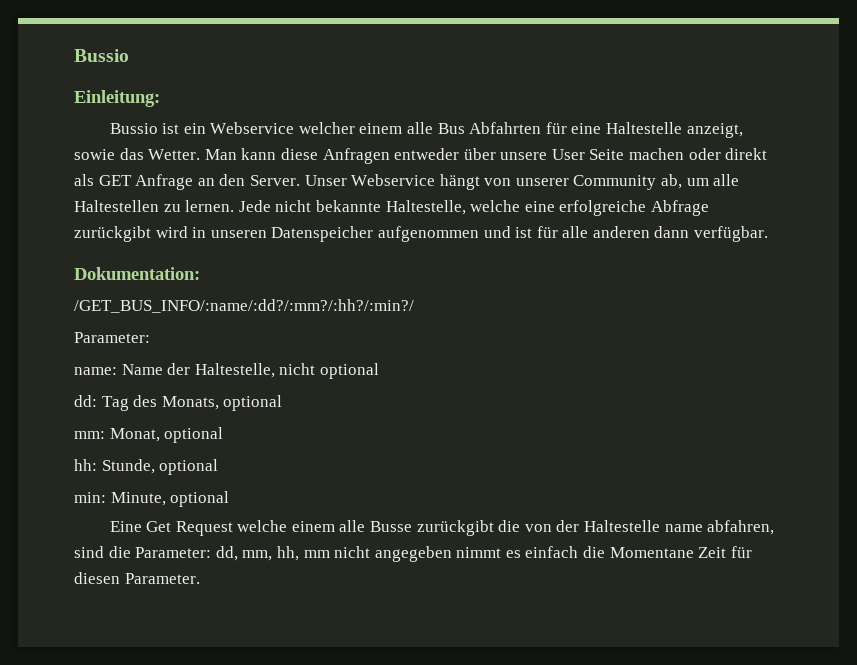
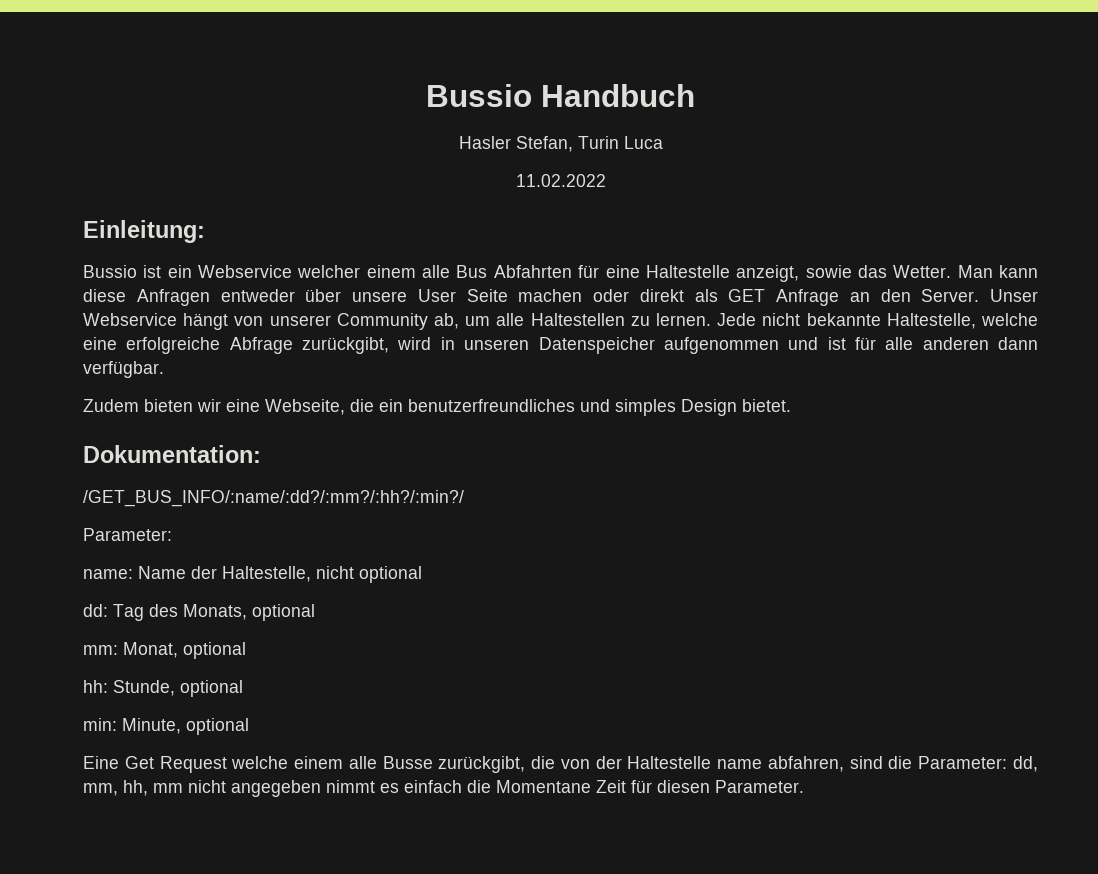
[74,49,129,62] Bussio -> [426,84,695,107] [458,136,663,152] [515,174,606,187] Bussio Handbuch // Hasler Stefan, Turin Luca // 11.02.2022
[74,226,151,242] zurückgibt -> [302,337,390,354] zurückgibt,
(769, 234) none -> [83,399,791,416] // Zudem bieten wir eine Webseite, die ein benutzerfreundliches und simples Design bietet.
[416,520,494,536] zurückgibt -> [438,756,526,773] zurückgibt,

